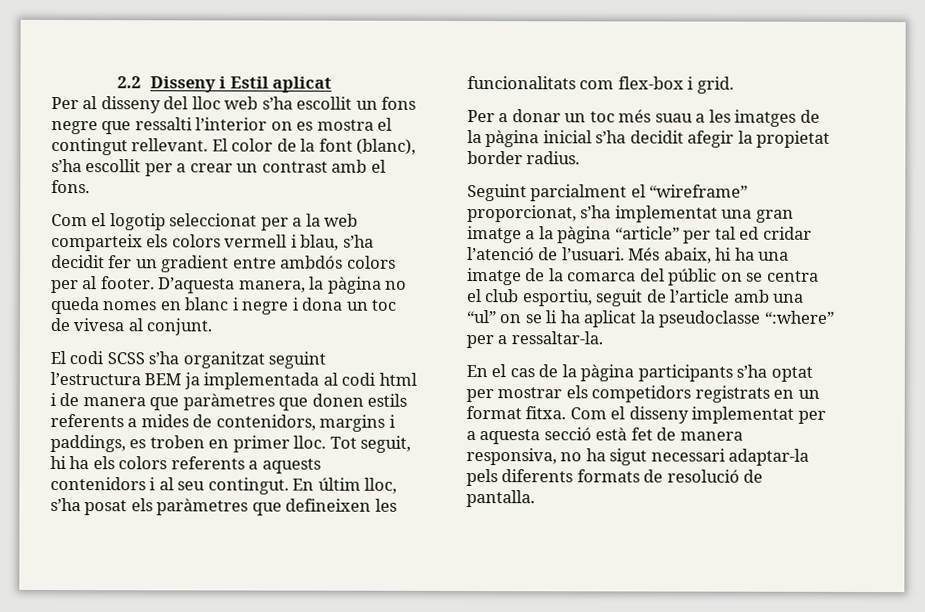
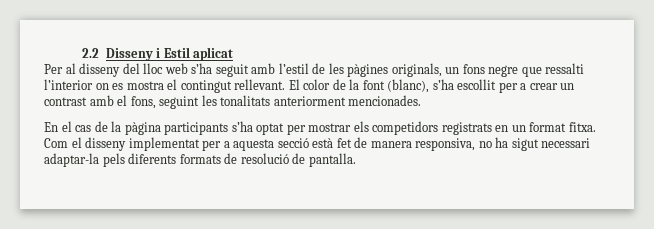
[296,96,353,110] escollit -> [215,63,442,77] seguit amb l’estil de les pàgines originals,
[51,179,90,194] [51,213,359,231] [51,233,374,252] [51,254,396,273] [51,276,408,294] [50,296,398,315] [50,317,213,336] [50,350,327,369] [50,371,417,390] [50,392,408,411] [50,413,396,432] [50,434,412,453] [50,455,321,474] [50,476,398,495] [50,497,397,516] [467,76,734,94] [467,109,820,127] [467,130,831,148] [467,151,581,165] [467,184,749,202] [467,205,794,223] [467,226,812,244] [467,247,790,264] [467,268,819,286] [467,289,805,307] [466,310,834,328] [466,331,603,349] fons. // Com el logotip seleccionat per a la web comparteix els colors vermell i blau, s’ha decidit fer un gradient entre ambdós colors per al footer. D’aquesta manera, la pàgina no queda nomes en blanc i negre i dona un toc de vivesa al conjunt. // El codi SCSS s’ha organitzat seguint l’estructura BEM ja implementada al codi html i de manera que paràmetres que donen estils referents a mides de contenidors, margins i paddings, es troben en primer lloc. Tot seguit, hi ha els colors referents a aquests contenidors i al seu contingut. En últim lloc, s’ha posat els paràmetres que defineixen les funcionalitats com flex-box i grid. // Per a donar un toc més suau a les imatges de la pàgina inicial s’ha decidit afegir la propietat border radius. // Seguint parcialment el “wireframe” proporcionat, s’ha implementat una gran imatge a la pàgina “article” per tal ed cridar l’atenció de l’usuari. Més abaix, hi ha una imatge de la comarca del públic on se centra el club esportiu, seguit de l’article amb una “ul” on se li ha aplicat la pseudoclasse “:where” per a ressaltar-la. -> [130,95,422,109] fons, seguint les tonalitats anteriorment mencionades.

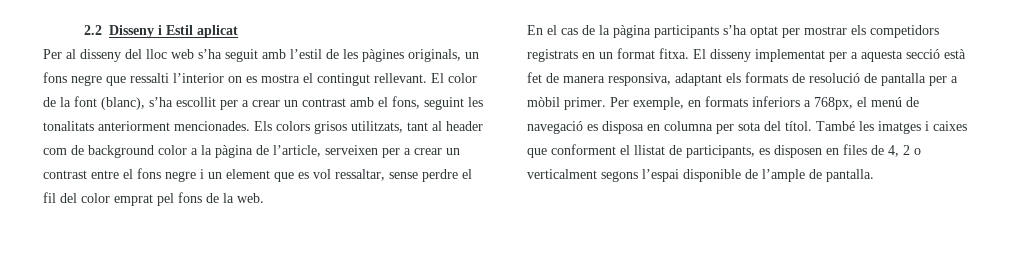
(422, 100) none -> [254,121,483,134] [43,145,460,158] [43,168,472,182] [43,192,264,206] Els colors grisos utilitzats, tant al header com de background color a la pàgina de l’article, serveixen per a crear un contrast entre el fons negre i un element que es vol ressaltar, sense perdre el fil del color emprat pel fons de la web.
[44,137,82,148] Com el -> [693,49,706,59] El
[478,137,591,151] [44,153,289,167] no ha sigut necessari adaptar-la pels diferents formats de resolució -> [675,72,958,86] [527,96,919,110] [527,121,967,134] [527,144,921,158] [527,169,805,182] adaptant els formats de resolució de pantalla per a mòbil primer. Per exemple, en formats inferiors a 768px, el menú de navegació es disposa en columna per sota del títol. També les imatges i caixes que conforment el llistat de participants, es disposen en files de 4, 2 o verticalment segons l’espai disponible de l’ample

